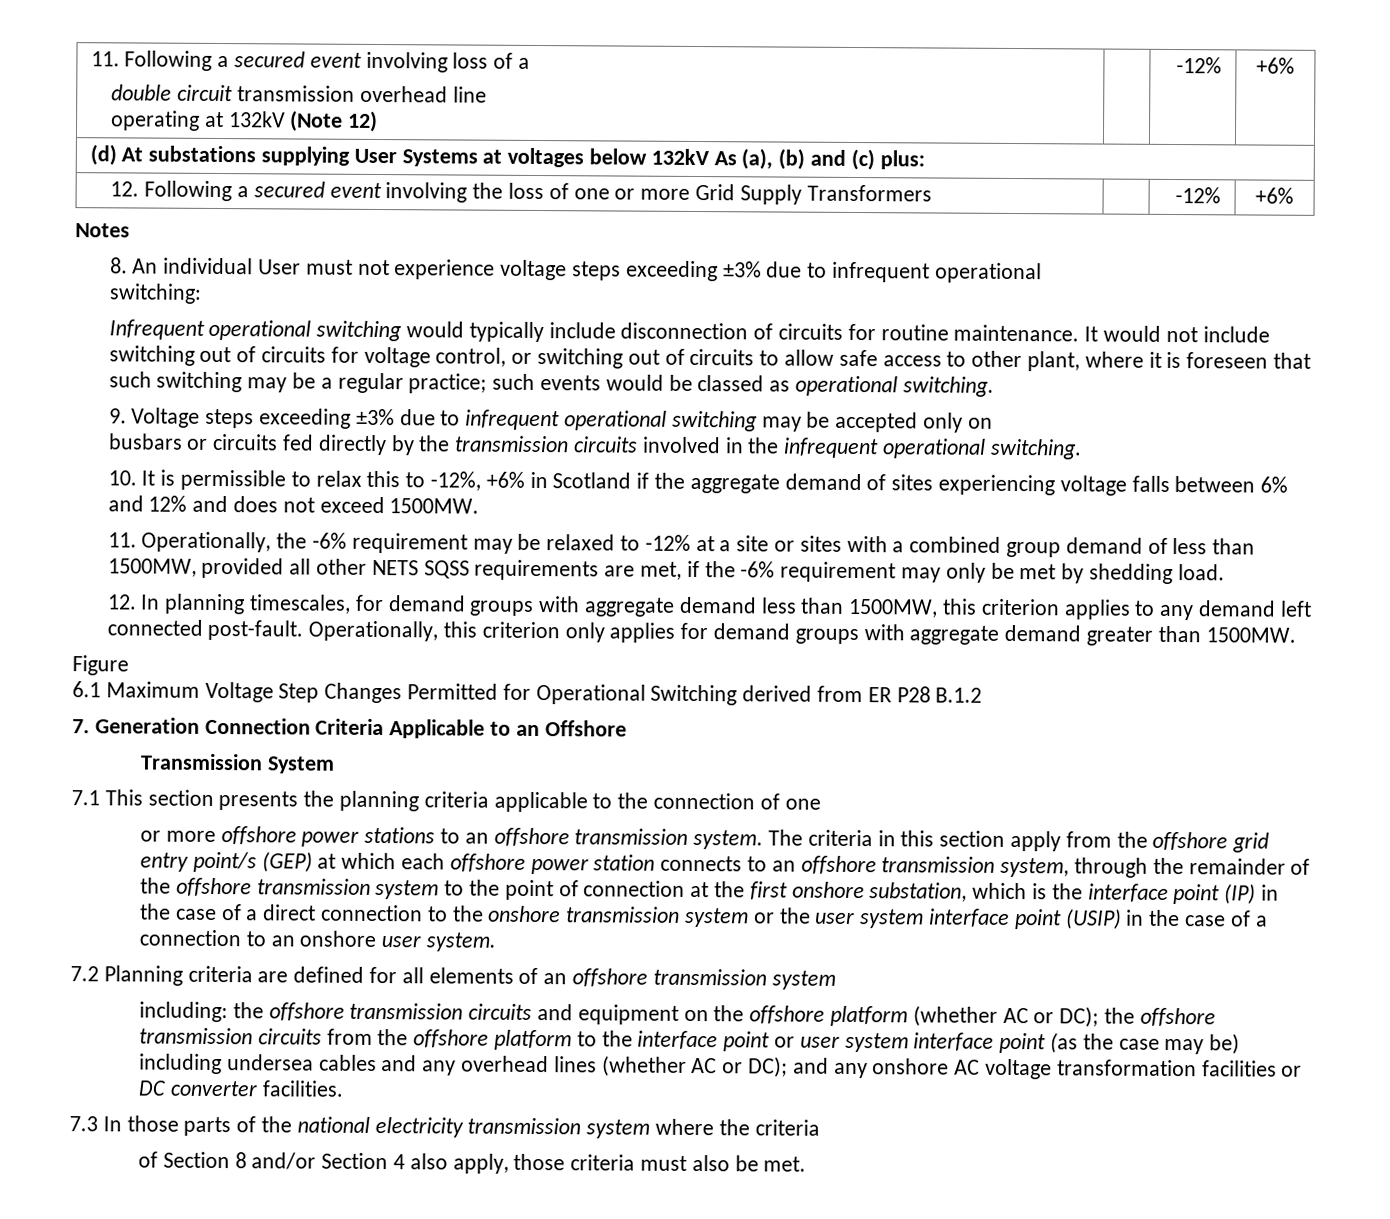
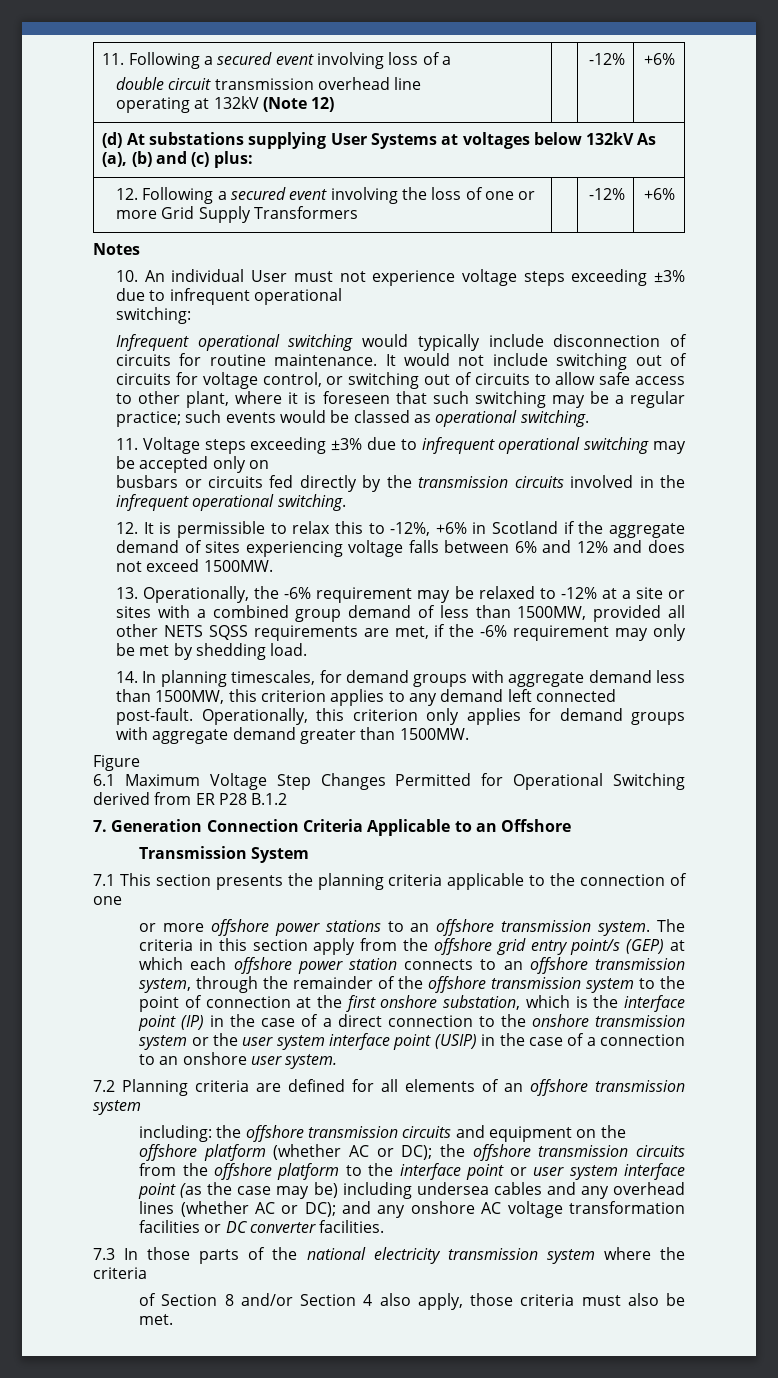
[109,257,128,274] 8. -> [116,270,139,282] 10.
[108,408,127,424] 9. -> [116,438,139,450] 11.
[107,470,137,486] 10. -> [116,522,139,534] 12.
[107,532,137,548] 11. -> [116,587,139,599] 13.
[106,594,137,610] 12. -> [116,671,139,683] 14.

